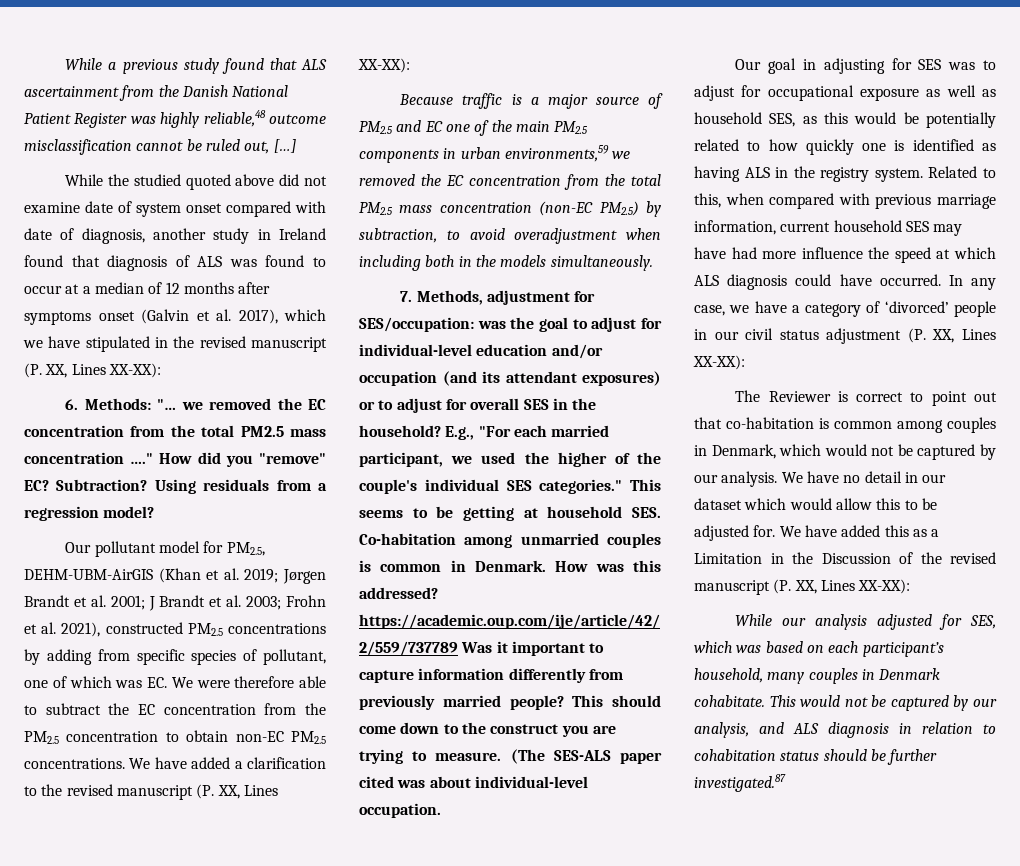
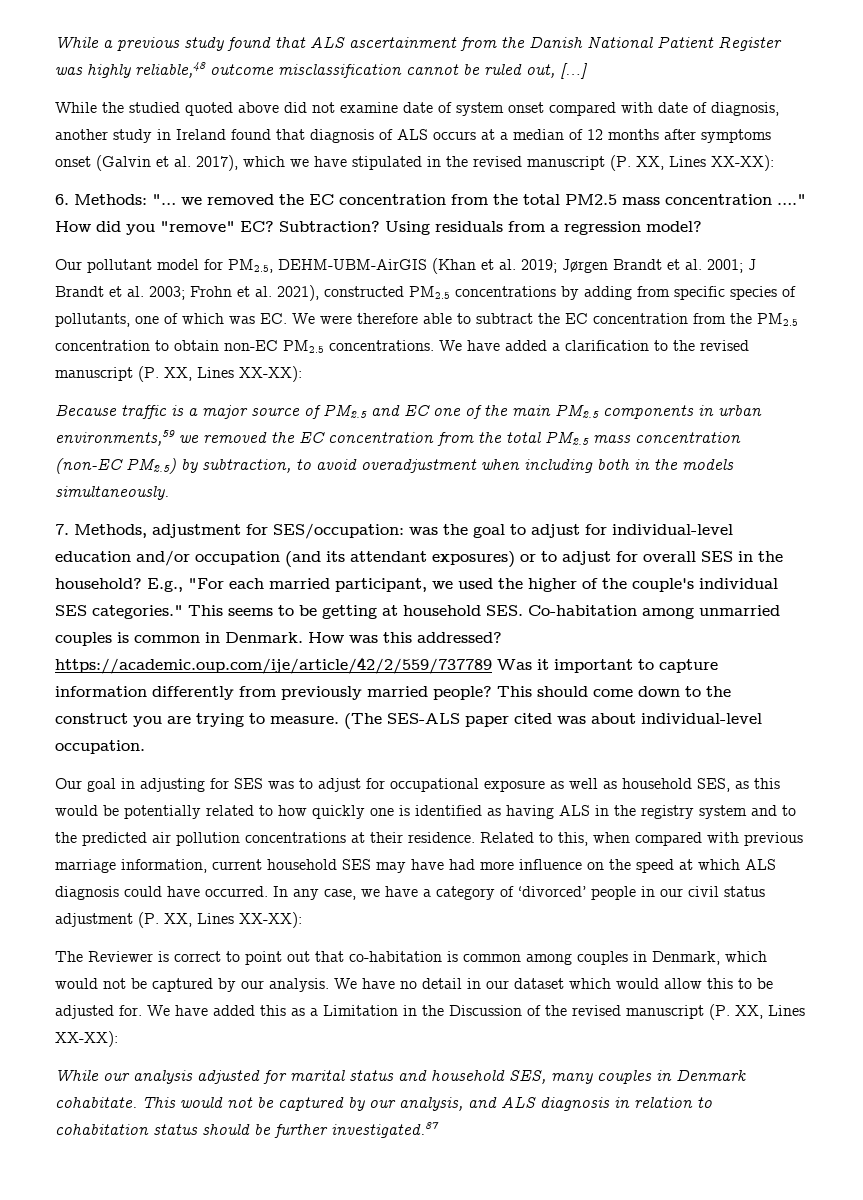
[229,255,326,267] [24,285,62,294] was found to occur -> [433,131,476,140] occurs
[263,649,326,665] pollutant, -> [55,313,130,327] pollutants,
[874,168,923,182] system. -> [699,805,796,819] [55,832,475,846] system and to the predicted air pollution concentrations at their residence.
(863, 253) none -> [587,862,604,870] on
[970,615,996,629] [694,641,944,657] [694,668,763,683] SES, which was based on each participant’s household, -> [290,1070,546,1084] marital status and household SES,

